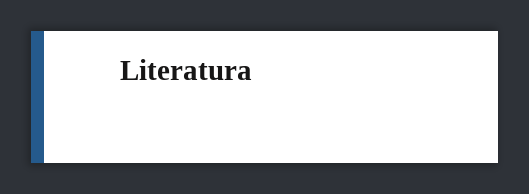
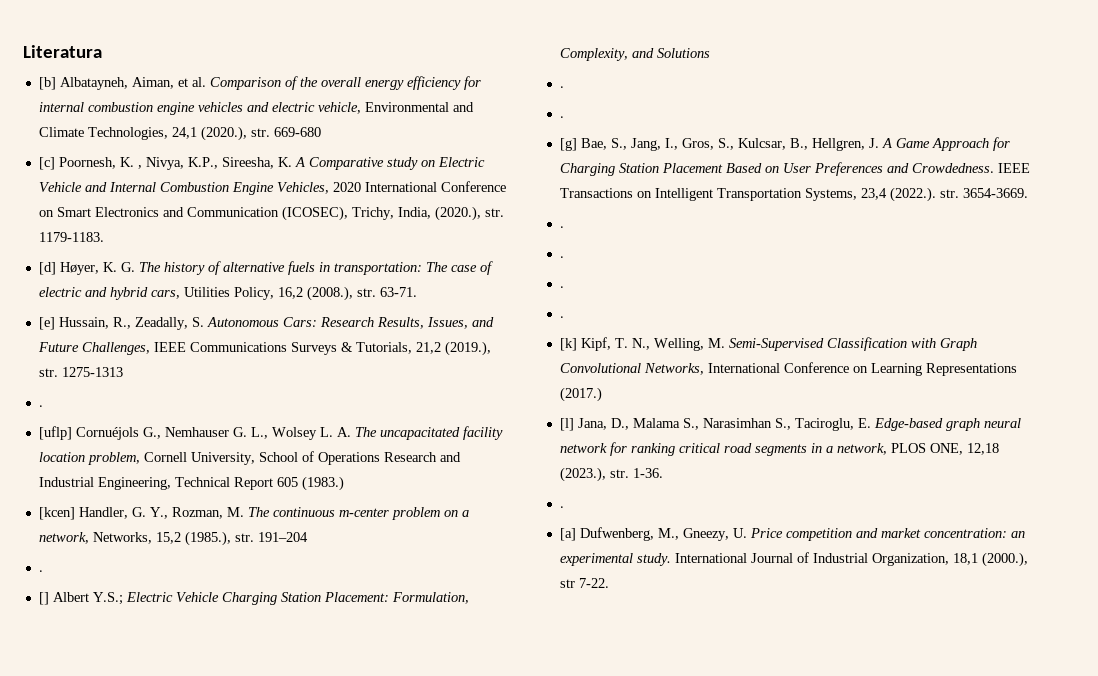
(252, 69) none -> [38,76,481,90] [38,102,474,115] [38,126,321,141] [38,157,485,170] [38,181,506,195] [38,206,504,221] [38,232,104,242] [38,261,493,275] [38,286,417,301] [38,317,494,330] [37,341,491,356] [38,367,123,377] [38,405,43,407] [38,426,503,440] [38,451,461,465] [38,476,344,491] [38,507,469,520] [38,531,308,546] [38,570,43,572] [38,592,469,605] [559,48,710,61] [559,86,564,88] [559,116,564,118] [559,137,1010,151] [559,162,1030,176] [559,187,1028,202] [559,226,564,228] [559,256,564,258] [559,286,564,288] [559,316,564,318] [559,337,977,351] [559,362,1017,376] [559,387,602,402] [559,418,1021,431] [559,442,999,456] [559,467,663,482] [559,506,564,508] [559,527,1025,541] [559,552,1028,567] [559,578,609,588] // [b] Albatayneh, Aiman, et al. Comparison of the overall energy efficiency for internal combustion engine vehicles and electric vehicle, Environmental and Climate Technologies, 24,1 (2020.), str. 669-680 // [c] Poornesh, K. , Nivya, K.P., Sireesha, K. A Comparative study on Electric Vehicle and Internal Combustion Engine Vehicles, 2020 International Conference on Smart Electronics and Communication (ICOSEC), Trichy, India, (2020.), str. 1179-1183. // [d] Høyer, K. G. The history of alternative fuels in transportation: The case of electric and hybrid cars, Utilities Policy, 16,2 (2008.), str. 63-71. // [e] Hussain, R., Zeadally, S. Autonomous Cars: Research Results, Issues, and Future Challenges, IEEE Communications Surveys & Tutorials, 21,2 (2019.), str. 1275-1313 // . // [uflp] Cornuéjols G., Nemhauser G. L., Wolsey L. A. The uncapacitated facility location problem, Cornell University, School of Operations Research and Industrial Engineering, Technical Report 605 (1983.) // [kcen] Handler, G. Y., Rozman, M. The continuous m-center problem on a network, Networks, 15,2 (1985.), str. 191–204 // . // [] Albert Y.S.; Electric Vehicle Charging Station Placement: Formulation, Complexity, and Solutions // . // . // [g] Bae, S., Jang, I., Gros, S., Kulcsar, B., Hellgren, J. A Game Approach for Charging Station Placement Based on User Preferences and Crowdedness. IEEE Transactions on Intelligent Transportation Systems, 23,4 (2022.). str. 3654-3669. // . // . // . // . // [k] Kipf, T. N., Welling, M. Semi-Supervised Classification with Graph Convolutional Networks, International Conference on Learning Representations (2017.) // [l] Jana, D., Malama S., Narasimhan S., Taciroglu, E. Edge-based graph neural network for ranking critical road segments in a network, PLOS ONE, 12,18 (2023.), str. 1-36. // . // [a] Dufwenberg, M., Gneezy, U. Price competition and market concentration: an experimental study. International Journal of Industrial Organization, 18,1 (2000.), str 7-22.

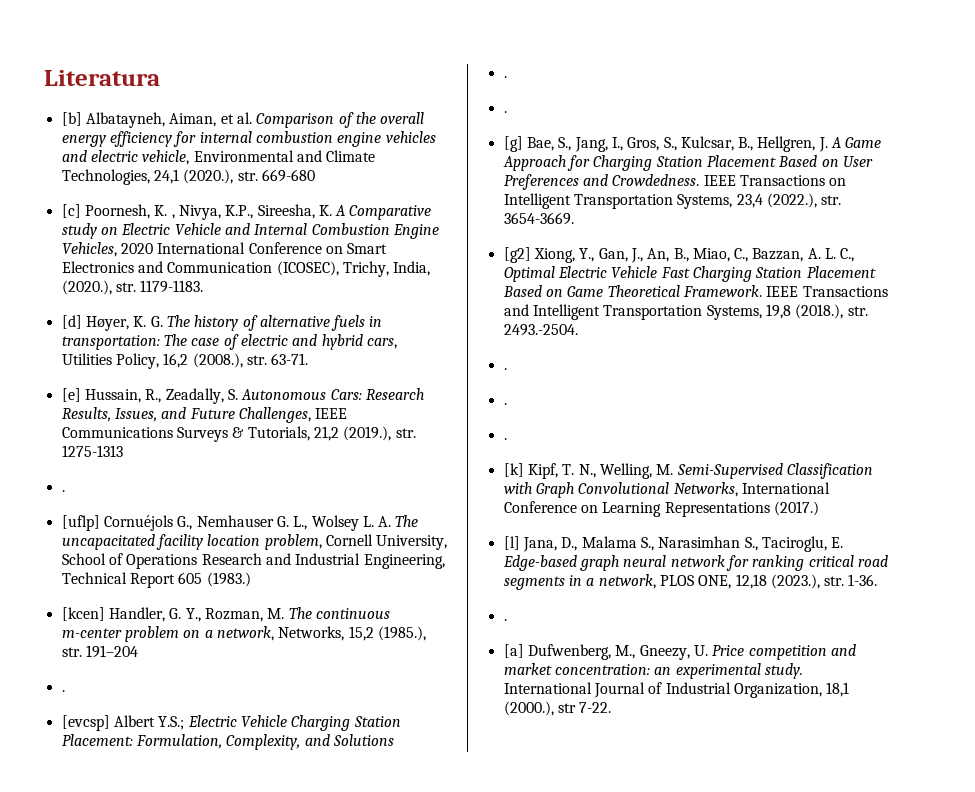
[38,592,49,605] [] -> [61,715,110,731] [evcsp]
[889,187,936,202] (2022.). -> [766,193,817,208] (2022.),
[559,226,564,228] . -> [503,247,855,263] [503,266,876,282] [502,285,888,297] [503,304,868,320] [503,324,578,336] [g2] Xiong, Y., Gan, J., An, B., Miao, C., Bazzan, A. L. C., Optimal Electric Vehicle Fast Charging Station Placement Based on Game Theoretical Framework. IEEE Transactions and Intelligent Transportation Systems, 19,8 (2018.), str. 2493.-2504.

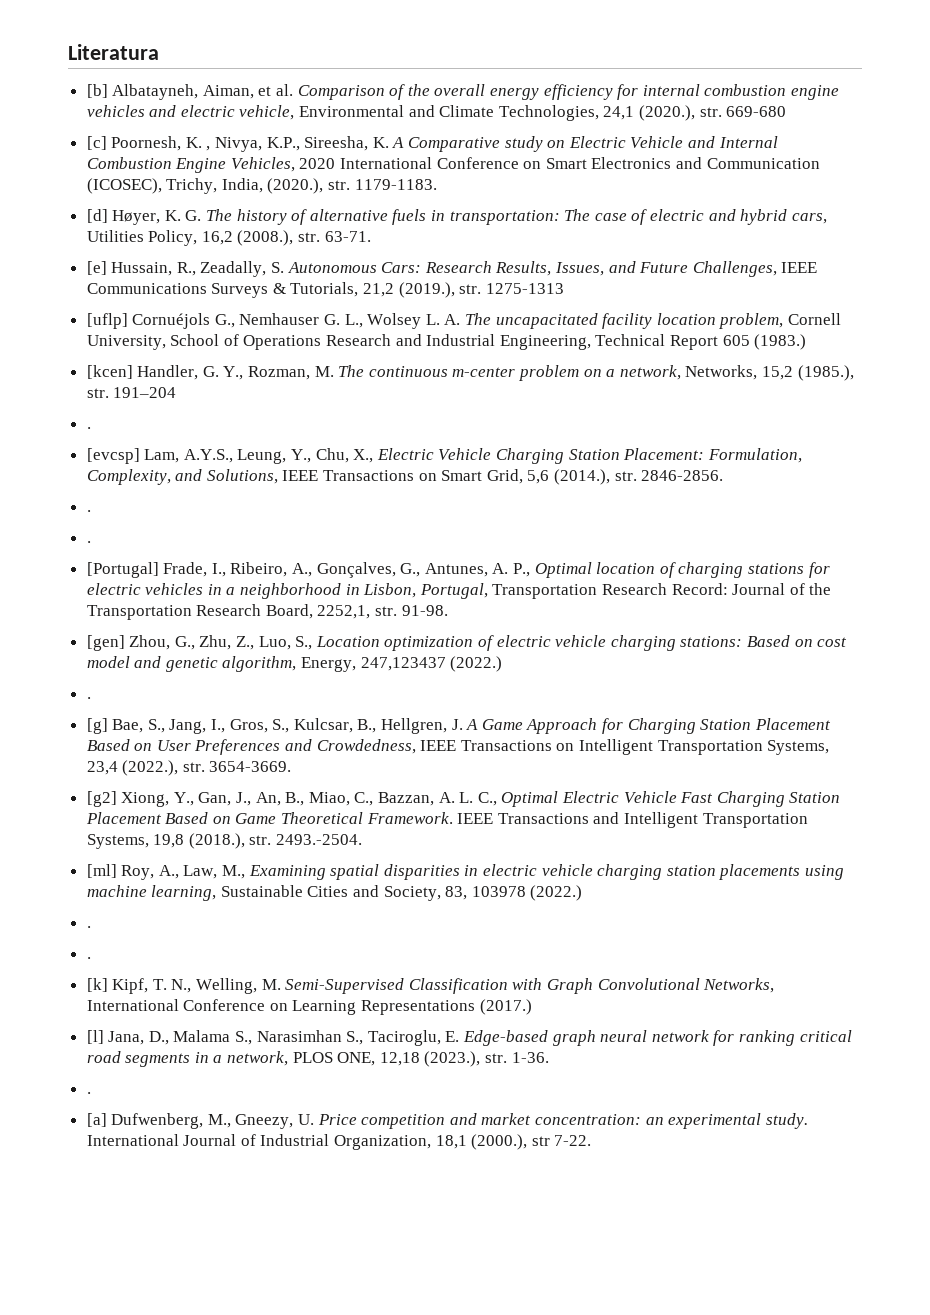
[61,490,65,492] // . -> (564, 288) none
[113,715,185,730] Albert Y.S.; -> [144,448,374,464] Lam, A.Y.S., Leung, Y., Chu, X.,
[332,734,394,746] [503,76,507,78] Solutions // . -> [206,469,724,485] [86,510,91,512] [86,541,91,543] [86,562,830,578] [86,583,832,599] [86,604,448,620] [86,635,848,651] [86,656,503,672] Solutions, IEEE Transactions on Smart Grid, 5,6 (2014.), str. 2846-2856. // . // . // [Portugal] Frade, I., Ribeiro, A., Gonçalves, G., Antunes, A. P., Optimal location of charging stations for electric vehicles in a neighborhood in Lisbon, Portugal, Transportation Research Record: Journal of the Transportation Research Board, 2252,1, str. 91-98. // [gen] Zhou, G., Zhu, Z., Luo, S., Location optimization of electric vehicle charging stations: Based on cost model and genetic algorithm, Energy, 247,123437 (2022.)
[612,174,700,186] Crowdedness. -> [316,739,416,754] Crowdedness,
[503,368,507,370] . -> [86,864,844,880] [86,885,583,901] [ml] Roy, A., Law, M., Examining spatial disparities in electric vehicle charging station placements using machine learning, Sustainable Cities and Society, 83, 103978 (2022.)

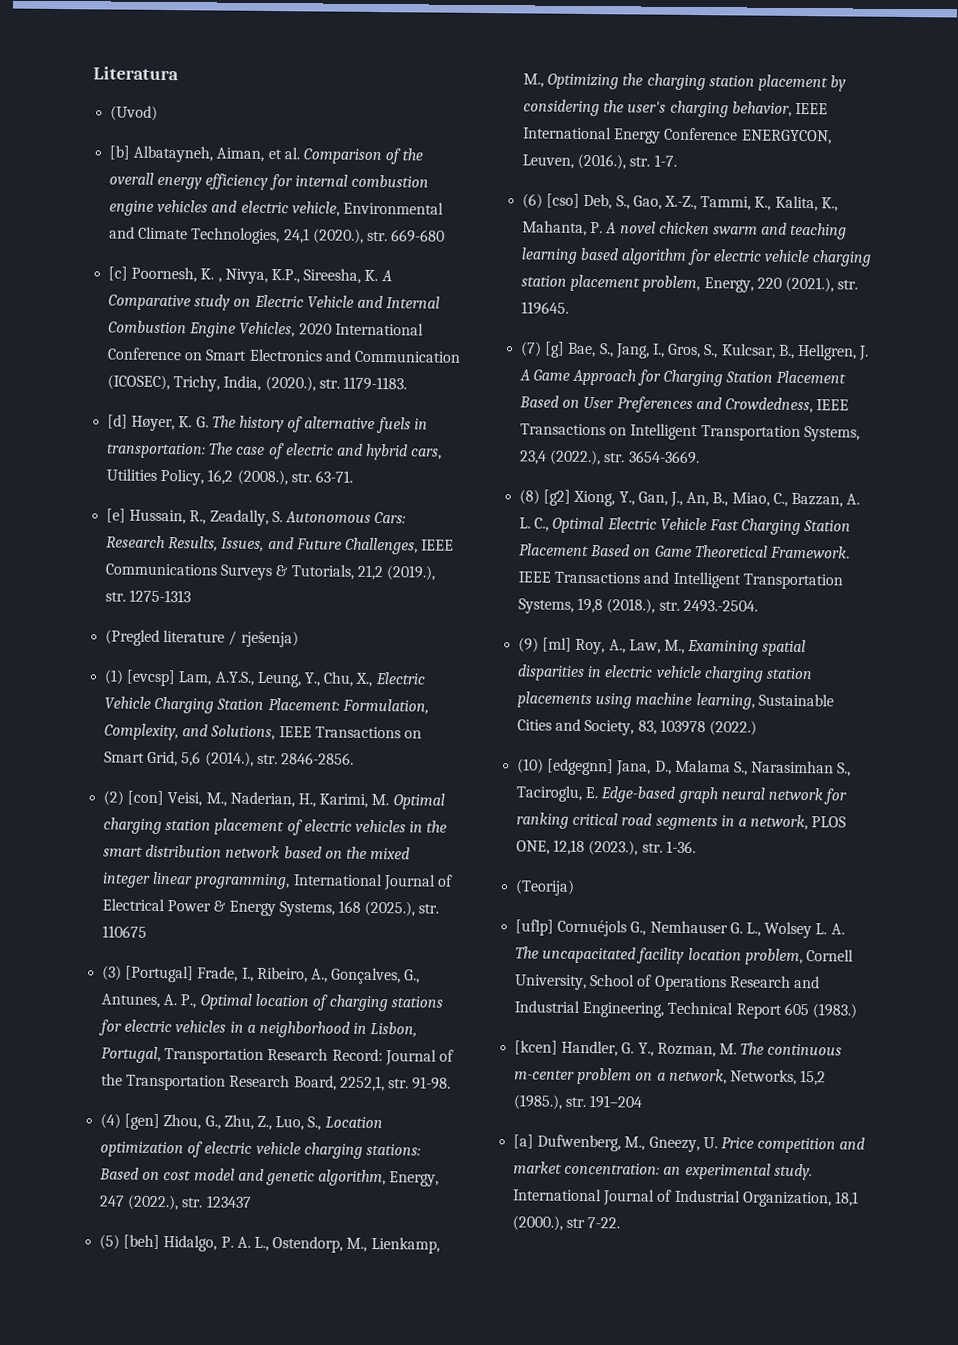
(159, 52) none -> [110,105,159,121] // (Uvod)
(564, 288) none -> [105,629,299,648] [104,669,425,688] [104,696,429,715] [104,723,422,741] [104,750,354,767] [103,790,445,810] [103,817,448,836] [103,844,411,860] [102,871,453,891] [102,898,440,917] [102,925,148,938] [102,965,421,985] [101,993,444,1012] [98,1019,418,1038] [101,1046,454,1066] [101,1073,452,1092] [100,1113,383,1131] [100,1141,421,1159] [99,1167,440,1187] [99,1194,252,1211] [99,1234,440,1254] [523,73,847,92] [523,99,828,118] [523,126,832,145] [522,153,677,170] [522,193,838,212] [522,220,848,240] [521,247,872,267] [521,274,859,293] [521,301,570,315] [520,341,870,361] [519,368,847,387] [519,395,850,414] [520,423,860,442] [519,449,700,466] [519,489,861,508] [519,516,852,536] [519,543,850,559] [518,571,843,590] [518,597,758,614] [518,637,807,657] [517,664,813,683] [517,691,834,710] [517,718,757,736] [517,758,852,777] [516,785,848,805] [516,812,847,831] [516,839,696,856] [515,879,576,896] // (Pregled literature / rješenja) // (1) [evcsp] Lam, A.Y.S., Leung, Y., Chu, X., Electric Vehicle Charging Station Placement: Formulation, Complexity, and Solutions, IEEE Transactions on Smart Grid, 5,6 (2014.), str. 2846-2856. // (2) [con] Veisi, M., Naderian, H., Karimi, M. Optimal charging station placement of electric vehicles in the smart distribution network based on the mixed integer linear programming, International Journal of Electrical Power & Energy Systems, 168 (2025.), str. 110675 // (3) [Portugal] Frade, I., Ribeiro, A., Gonçalves, G., Antunes, A. P., Optimal location of charging stations for electric vehicles in a neighborhood in Lisbon, Portugal, Transportation Research Record: Journal of the Transportation Research Board, 2252,1, str. 91-98. // (4) [gen] Zhou, G., Zhu, Z., Luo, S., Location optimization of electric vehicle charging stations: Based on cost model and genetic algorithm, Energy, 247 (2022.), str. 123437 // (5) [beh] Hidalgo, P. A. L., Ostendorp, M., Lienkamp, M., Optimizing the charging station placement by considering the user's charging behavior, IEEE International Energy Conference ENERGYCON, Leuven, (2016.), str. 1-7. // (6) [cso] Deb, S., Gao, X.-Z., Tammi, K., Kalita, K., Mahanta, P. A novel chicken swarm and teaching learning based algorithm for electric vehicle charging station placement problem, Energy, 220 (2021.), str. 119645. // (7) [g] Bae, S., Jang, I., Gros, S., Kulcsar, B., Hellgren, J. A Game Approach for Charging Station Placement Based on User Preferences and Crowdedness, IEEE Transactions on Intelligent Transportation Systems, 23,4 (2022.), str. 3654-3669. // (8) [g2] Xiong, Y., Gan, J., An, B., Miao, C., Bazzan, A. L. C., Optimal Electric Vehicle Fast Charging Station Placement Based on Game Theoretical Framework. IEEE Transactions and Intelligent Transportation Systems, 19,8 (2018.), str. 2493.-2504. // (9) [ml] Roy, A., Law, M., Examining spatial disparities in electric vehicle charging station placements using machine learning, Sustainable Cities and Society, 83, 103978 (2022.) // (10) [edgegnn] Jana, D., Malama S., Narasimhan S., Taciroglu, E. Edge-based graph neural network for ranking critical road segments in a network, PLOS ONE, 12,18 (2023.), str. 1-36. // (Teorija)
[86,427,91,429] [86,448,802,464] [86,469,724,485] [86,510,91,512] [86,541,91,543] [86,562,830,578] [86,583,832,599] [86,604,448,620] [86,635,848,651] [86,656,503,672] [86,697,91,699] [86,718,831,734] [86,739,830,755] [86,760,292,776] [86,791,841,807] [85,812,808,828] [86,833,363,849] [86,864,844,880] [86,885,583,901] [86,926,91,928] [86,957,91,959] [86,978,775,994] [86,999,532,1015] [86,1030,852,1046] [86,1051,549,1067] [86,1092,91,1094] // . // [evcsp] Lam, A.Y.S., Leung, Y., Chu, X., Electric Vehicle Charging Station Placement: Formulation, Complexity, and Solutions, IEEE Transactions on Smart Grid, 5,6 (2014.), str. 2846-2856. // . // . // [Portugal] Frade, I., Ribeiro, A., Gonçalves, G., Antunes, A. P., Optimal location of charging stations for electric vehicles in a neighborhood in Lisbon, Portugal, Transportation Research Record: Journal of the Transportation Research Board, 2252,1, str. 91-98. // [gen] Zhou, G., Zhu, Z., Luo, S., Location optimization of electric vehicle charging stations: Based on cost model and genetic algorithm, Energy, 247,123437 (2022.) // . // [g] Bae, S., Jang, I., Gros, S., Kulcsar, B., Hellgren, J. A Game Approach for Charging Station Placement Based on User Preferences and Crowdedness, IEEE Transactions on Intelligent Transportation Systems, 23,4 (2022.), str. 3654-3669. // [g2] Xiong, Y., Gan, J., An, B., Miao, C., Bazzan, A. L. C., Optimal Electric Vehicle Fast Charging Station Placement Based on Game Theoretical Framework. IEEE Transactions and Intelligent Transportation Systems, 19,8 (2018.), str. 2493.-2504. // [ml] Roy, A., Law, M., Examining spatial disparities in electric vehicle charging station placements using machine learning, Sustainable Cities and Society, 83, 103978 (2022.) // . // . // [k] Kipf, T. N., Welling, M. Semi-Supervised Classification with Graph Convolutional Networks, International Conference on Learning Representations (2017.) // [l] Jana, D., Malama S., Narasimhan S., Taciroglu, E. Edge-based graph neural network for ranking critical road segments in a network, PLOS ONE, 12,18 (2023.), str. 1-36. // . -> (644, 1102) none

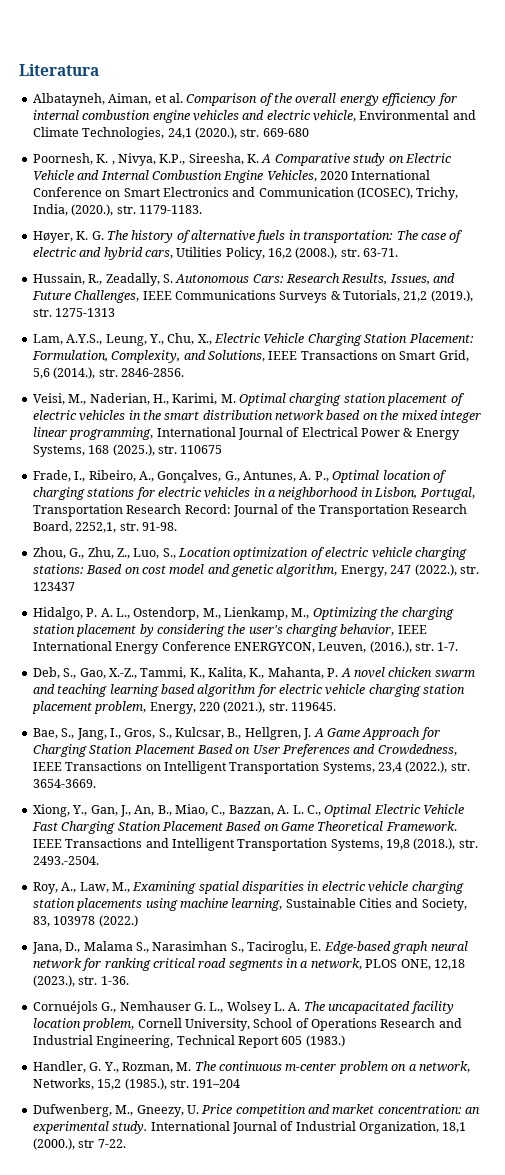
[110,105,159,121] [109,145,131,160] (Uvod) // [b] -> (99, 70) none
[108,266,129,281] [c] -> (309, 132) none
[107,414,129,429] [d] -> (202, 209) none
[106,508,127,523] [e] -> (399, 252) none
[105,629,299,648] [104,669,177,687] (Pregled literature / rješenja) // (1) [evcsp] -> (116, 312) none
[103,790,165,806] (2) [con] -> (184, 372) none
[102,965,195,983] (3) [Portugal] -> (223, 449) none
[100,1113,161,1131] (4) [gen] -> (177, 526) none
[99,1234,161,1250] (5) [beh] -> (75, 586) none
[522,193,581,209] (6) [cso] -> (459, 646) none
[520,341,566,358] (7) [g] -> (336, 706) none
[519,489,572,506] (8) [g2] -> (96, 783) none
[518,637,573,653] (9) [ml] -> (99, 860) none
[517,758,615,776] (10) [edgegnn] -> (138, 921) none
[515,879,576,896] [515,919,555,936] (Teorija) // [uflp] -> (129, 980) none
[514,1040,559,1055] [kcen] -> (345, 1041) none
[513,1134,535,1149] [a] -> (241, 1083) none

